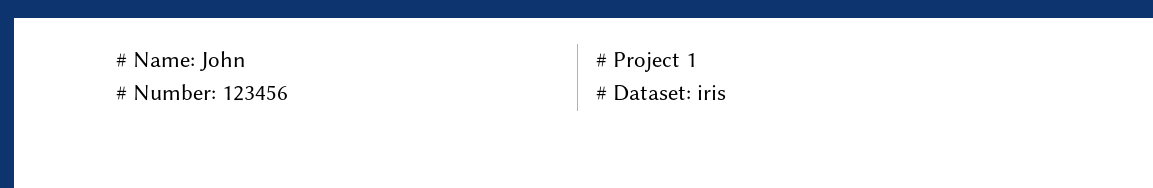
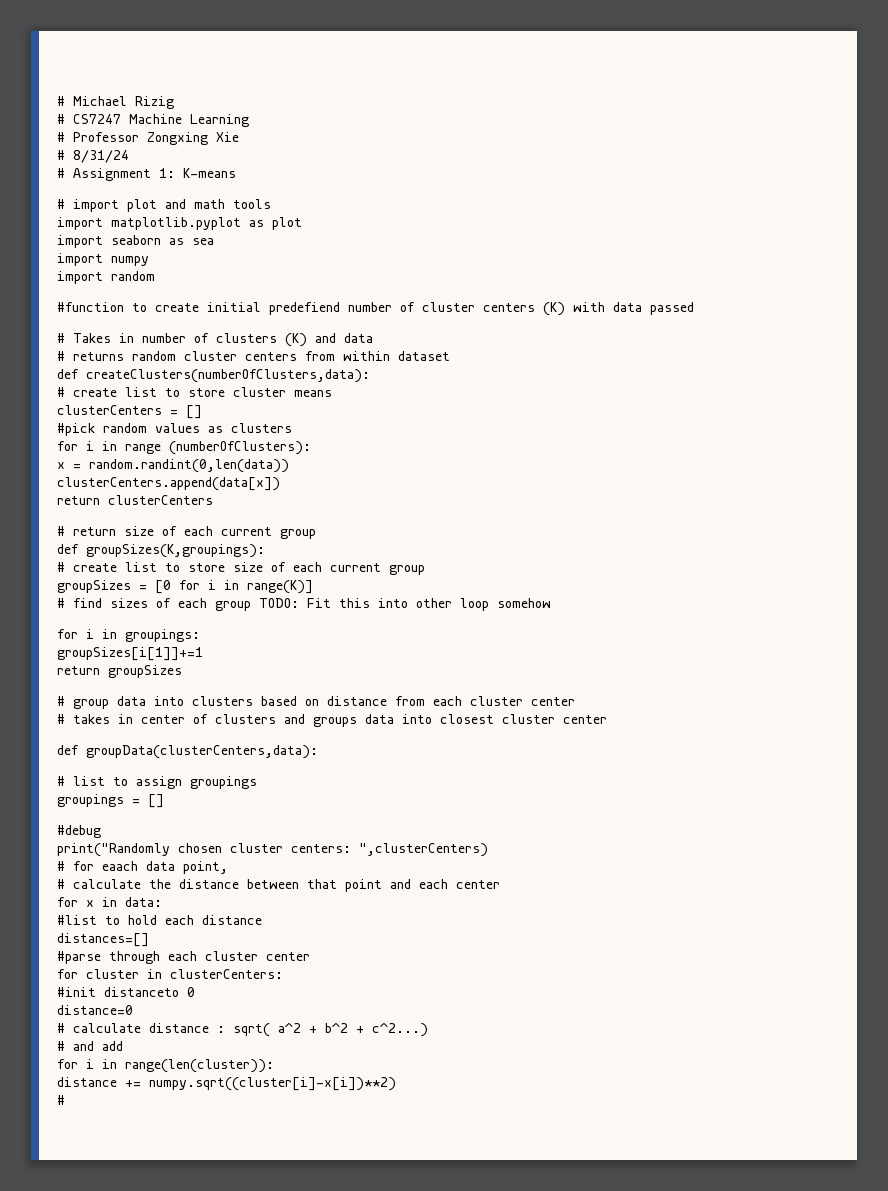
[116,51,246,71] [116,84,289,101] [596,52,698,72] [596,85,727,101] # Name: John // # Number: 123456 // # Project 1 // # Dataset: iris -> [57,96,174,109] [57,114,249,127] [57,132,239,145] [57,150,129,163] [57,168,236,181] [57,199,271,212] [57,217,302,230] [57,235,214,248] [57,253,149,266] [57,271,155,284] [57,302,694,316] [57,333,373,347] [57,351,450,361] [57,369,370,383] [57,387,332,397] [57,405,202,419] [57,423,292,436] [57,441,311,455] [57,459,289,473] [57,477,280,491] [57,495,213,505] [57,526,316,539] [57,544,265,558] [57,562,425,575] [57,580,313,594] [57,598,551,611] [57,629,200,642] [57,647,203,661] [57,665,182,678] [57,696,575,709] [57,714,607,727] [57,745,318,759] [57,776,257,789] [57,794,164,808] [57,825,101,838] [57,843,488,857] [57,861,228,874] [57,879,500,892] [57,897,162,907] [57,915,262,925] [57,933,149,947] [57,951,310,964] [57,969,283,979] [57,987,195,997] [57,1005,133,1015] [57,1023,428,1037] [57,1041,123,1051] [57,1059,274,1073] [57,1077,396,1091] [57,1095,65,1105] # Michael Rizig // # CS7247 Machine Learning // # Professor Zongxing Xie // # 8/31/24 // # Assignment 1: K-means // # import plot and math tools // import matplotlib.pyplot as plot // import seaborn as sea // import numpy // import random // #function to create initial predefiend number of cluster centers (K) with data passed // # Takes in number of clusters (K) and data // # returns random cluster centers from within dataset // def createClusters(numberOfClusters,data): // # create list to store cluster means // clusterCenters = [] // #pick random values as clusters // for i in range (numberOfClusters): // x = random.randint(0,len(data)) // clusterCenters.append(data[x]) // return clusterCenters // # return size of each current group // def groupSizes(K,groupings): // # create list to store size of each current group // groupSizes = [0 for i in range(K)] // # find sizes of each group TODO: Fit this into other loop somehow // for i in groupings: // groupSizes[i[1]]+=1 // return groupSizes // # group data into clusters based on distance from each cluster center // # takes in center of clusters and groups data into closest cluster center // def groupData(clusterCenters,data): // # list to assign groupings // groupings = [] // #debug // print("Randomly chosen cluster centers: ",clusterCenters) // # for eaach data point, // # calculate the distance between that point and each center // for x in data: // #list to hold each distance // distances=[] // #parse through each cluster center // for cluster in clusterCenters: // #init distanceto 0 // distance=0 // # calculate distance : sqrt( a^2 + b^2 + c^2...) // # and add // for i in range(len(cluster)): // distance += numpy.sqrt((cluster[i]-x[i])**2) // #

